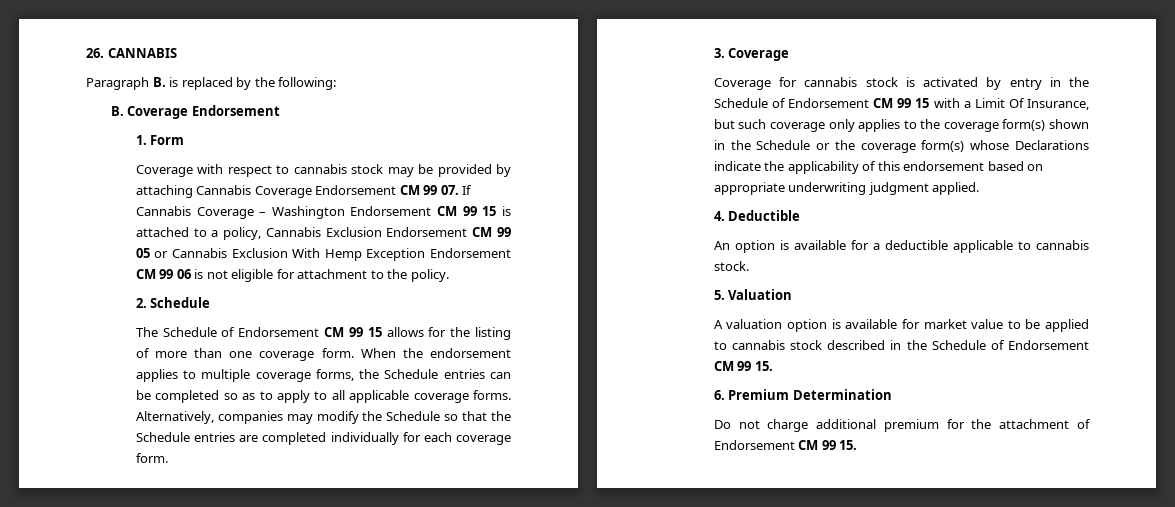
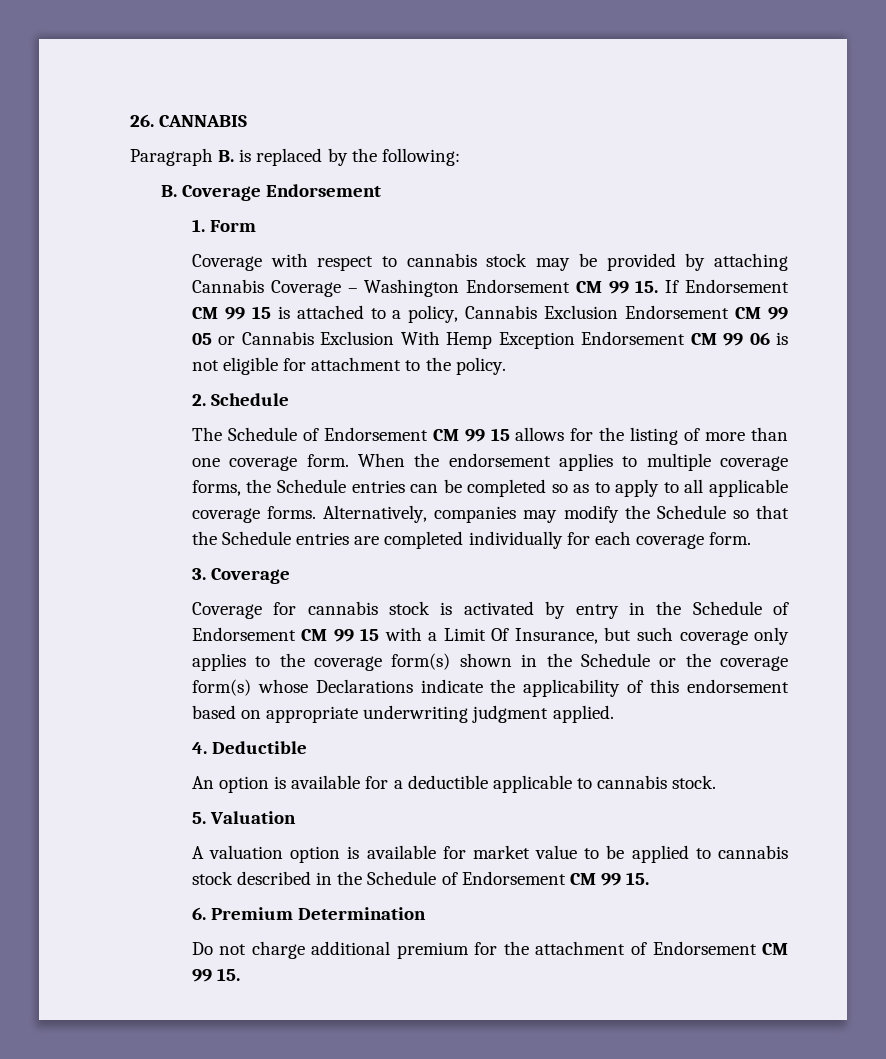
[315,185,473,195] [135,206,345,219] Endorsement CM 99 07. If Cannabis Coverage – Washington -> [347,279,680,297] – Washington Endorsement CM 99 15. If

